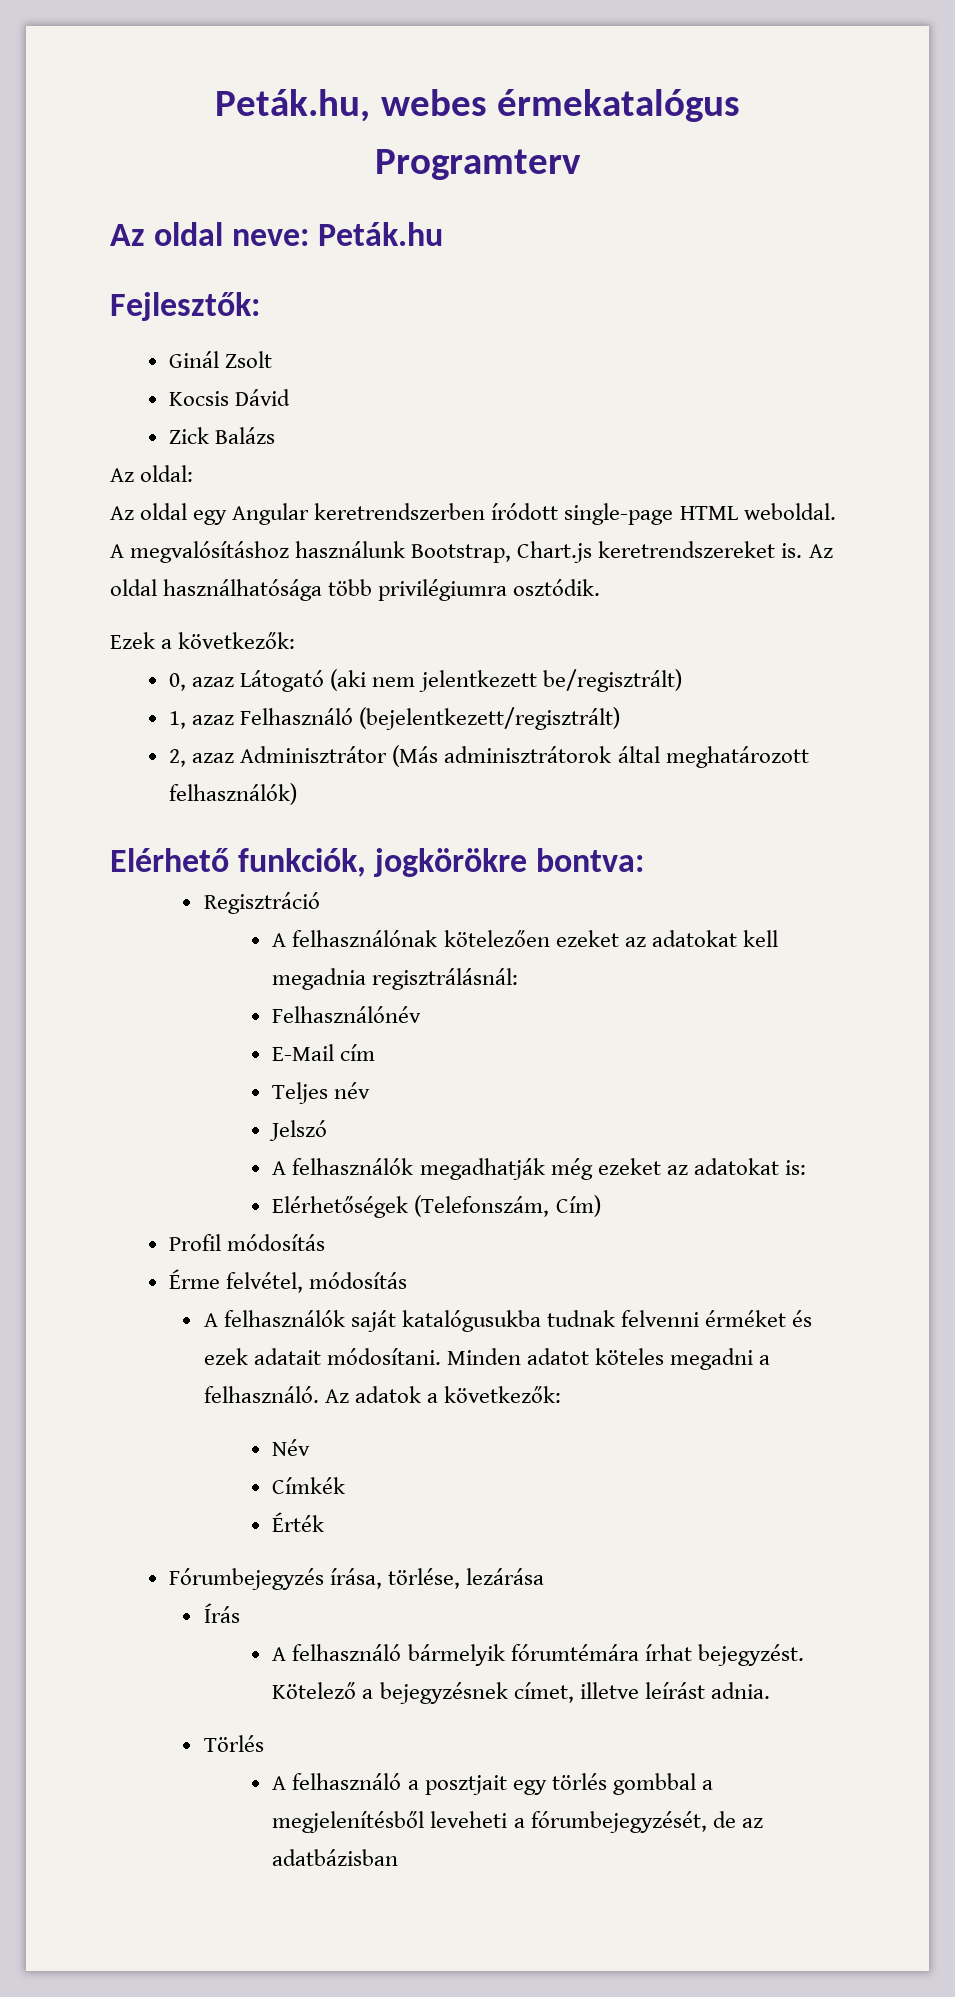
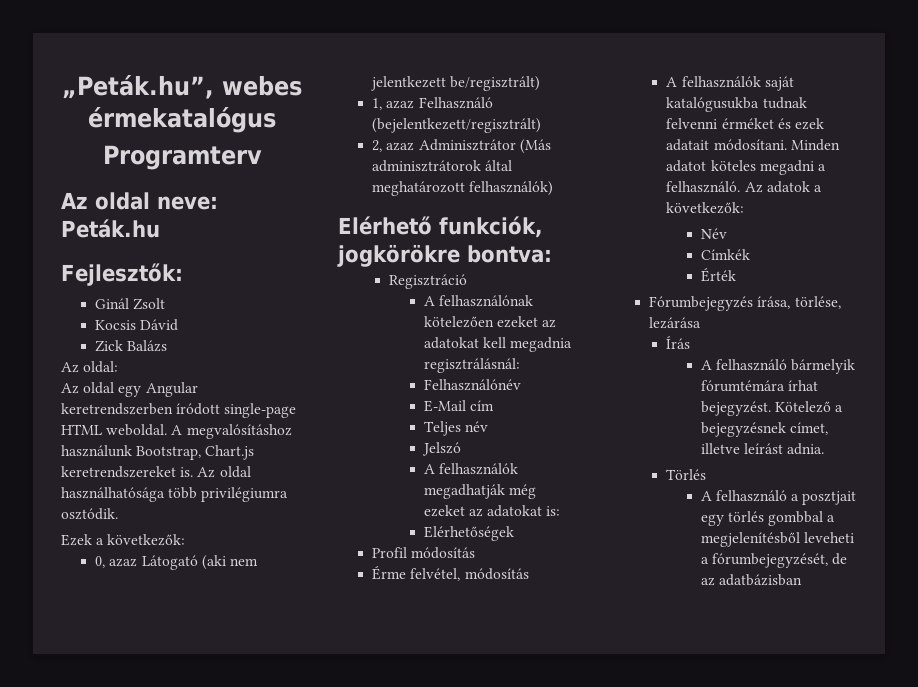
[214,89,370,122] Peták.hu, -> [62,75,214,99] „Peták.hu”,
[414,1195,601,1217] (Telefonszám, Cím) -> (514, 533) none

